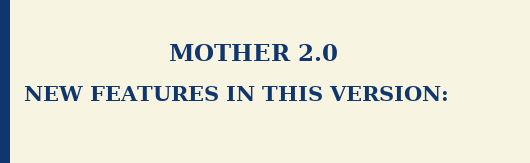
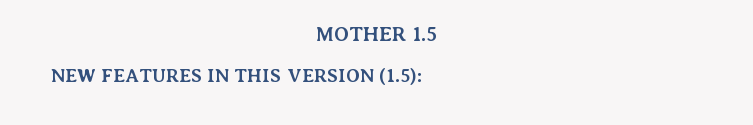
[297,44,338,61] 2.0 -> [411,27,437,41] 1.5
[328,86,449,101] VERSION: -> [286,68,422,85] VERSION (1.5):

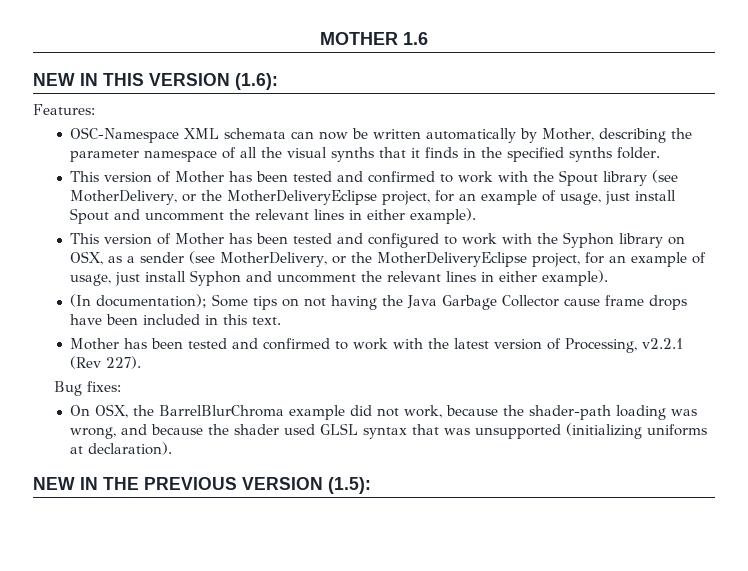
[411,27,437,41] [51,69,203,82] 1.5 // NEW FEATURES -> [403,32,428,45] [33,73,75,86] 1.6 // NEW
(374, 75) none -> [235,73,278,90] [33,104,95,115] [70,127,693,143] [70,147,661,162] [70,170,679,186] [70,190,677,205] [70,208,477,224] [70,232,686,248] [70,251,707,267] [70,270,609,286] [70,294,688,310] [70,314,282,325] [70,338,684,353] [70,356,142,369] [53,381,121,396] [70,404,698,420] [70,423,708,439] [70,442,173,455] [33,477,323,490] (1.6): // Features: // OSC-Namespace XML schemata can now be written automatically by Mother, describing the parameter namespace of all the visual synths that it finds in the specified synths folder. // This version of Mother has been tested and confirmed to work with the Spout library (see MotherDelivery, or the MotherDeliveryEclipse project, for an example of usage, just install Spout and uncomment the relevant lines in either example). // This version of Mother has been tested and configured to work with the Syphon library on OSX, as a sender (see MotherDelivery, or the MotherDeliveryEclipse project, for an example of usage, just install Syphon and uncomment the relevant lines in either example). // (In documentation); Some tips on not having the Java Garbage Collector cause frame drops have been included in this text. // Mother has been tested and confirmed to work with the latest version of Processing, v2.2.1 (Rev 227). // Bug fixes: // On OSX, the BarrelBlurChroma example did not work, because the shader-path loading was wrong, and because the shader used GLSL syntax that was unsupported (initializing uniforms at declaration). // NEW IN THE PREVIOUS VERSION

